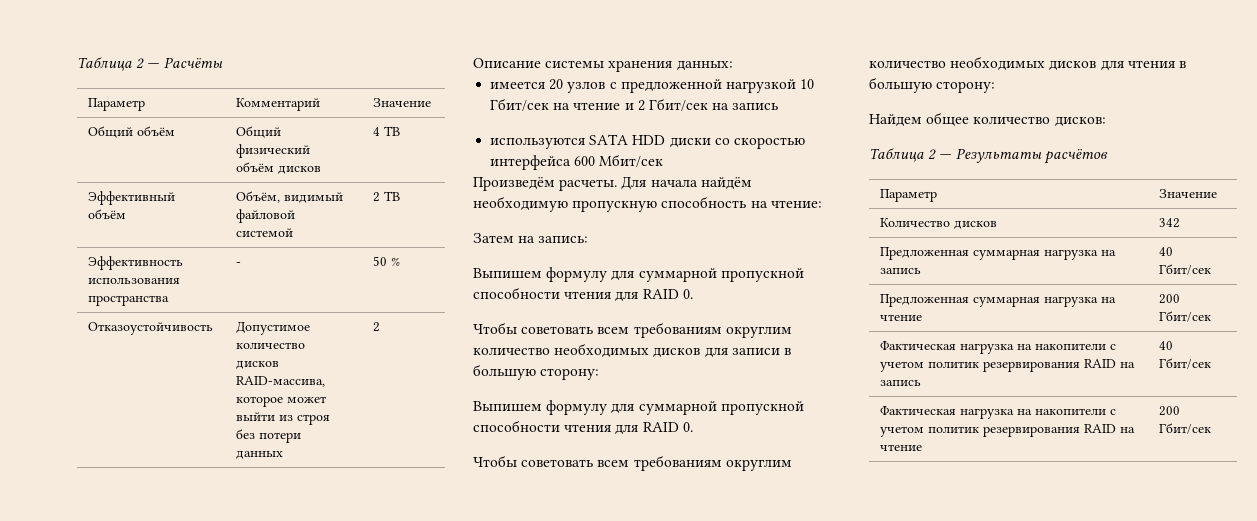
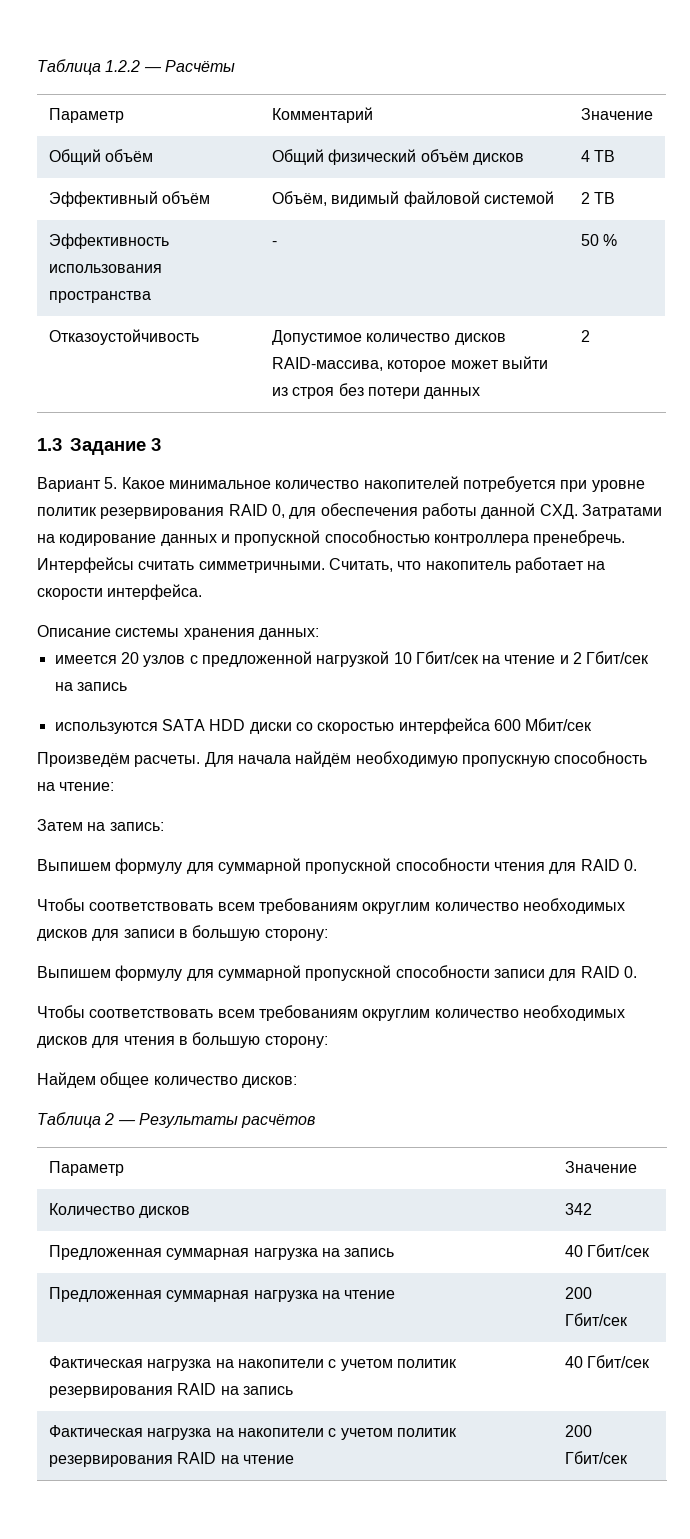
[77,57,145,71] Таблица 2 -> [37,59,141,75] Таблица 1.2.2
(381, 327) none -> [37,438,161,455] [37,476,645,492] [37,503,662,519] [37,530,626,546] [37,557,606,573] [37,584,203,600] // 1.3 Задание 3 // Вариант 5. Какое минимальное количество накопителей потребуется при уровне политик резервирования RAID 0, для обеспечения работы данной СХД. Затратами на кодирование данных и пропускной способностью контроллера пренебречь. Интерфейсы считать симметричными. Считать, что накопитель работает на скорости интерфейса.
[521,326,594,334] советовать -> [89,902,214,911] соответствовать
[564,422,693,435] [473,455,594,467] чтения для RAID 0. // Чтобы советовать -> [493,966,637,981] [37,1005,214,1018] записи для RAID 0. // Чтобы соответствовать

